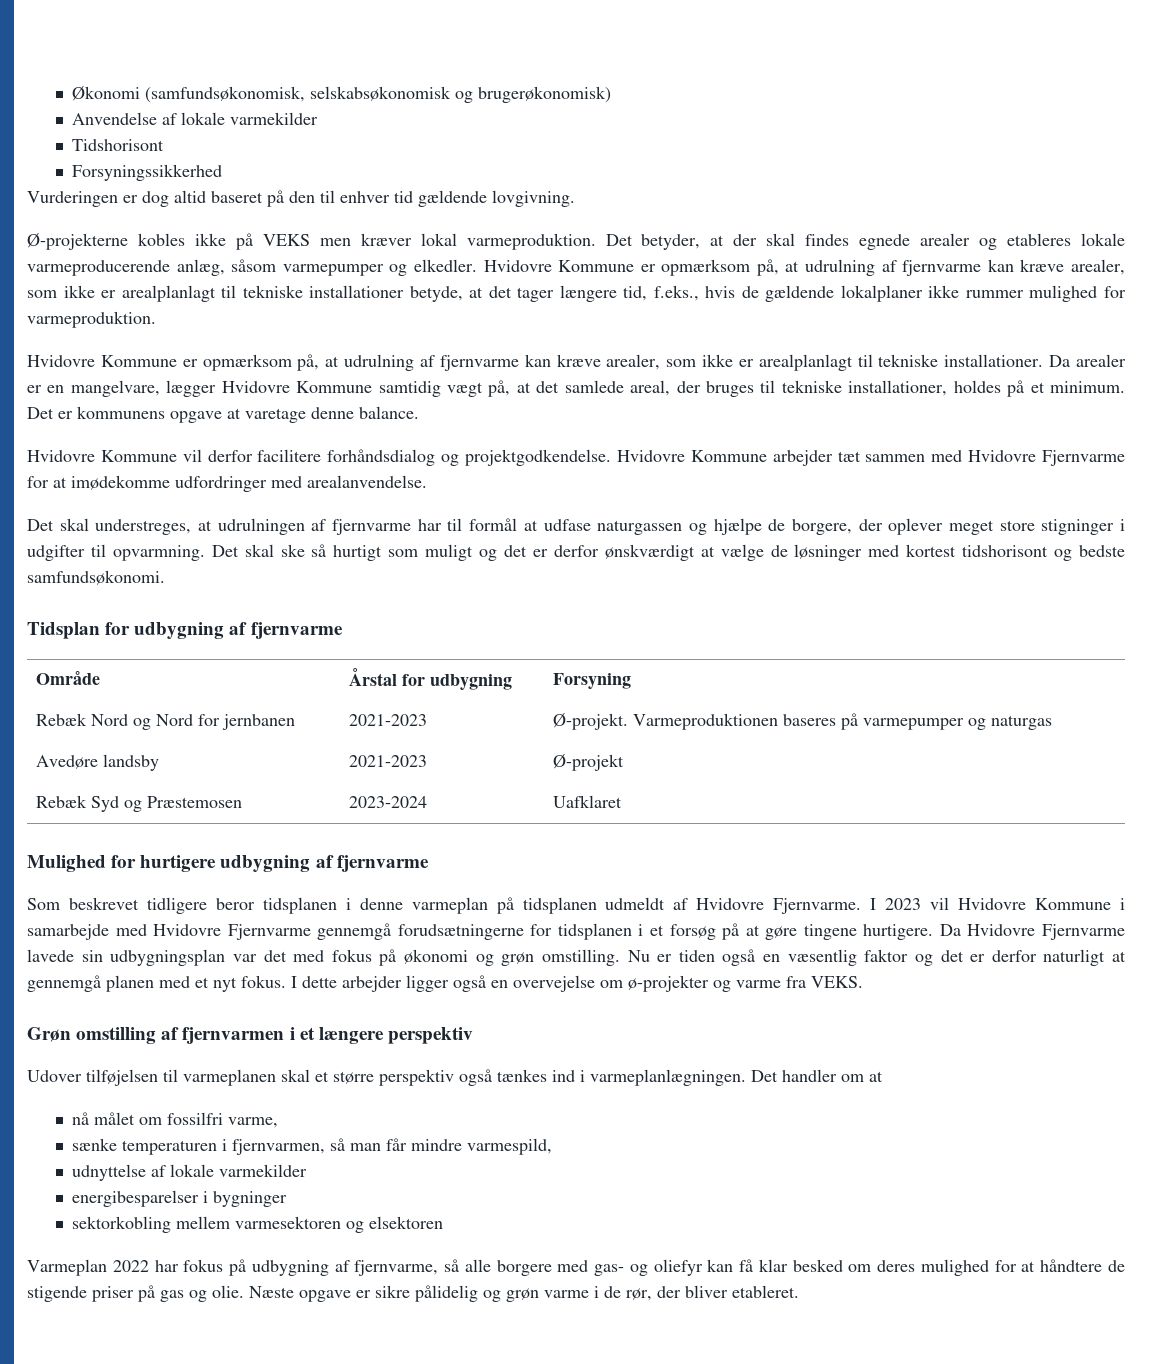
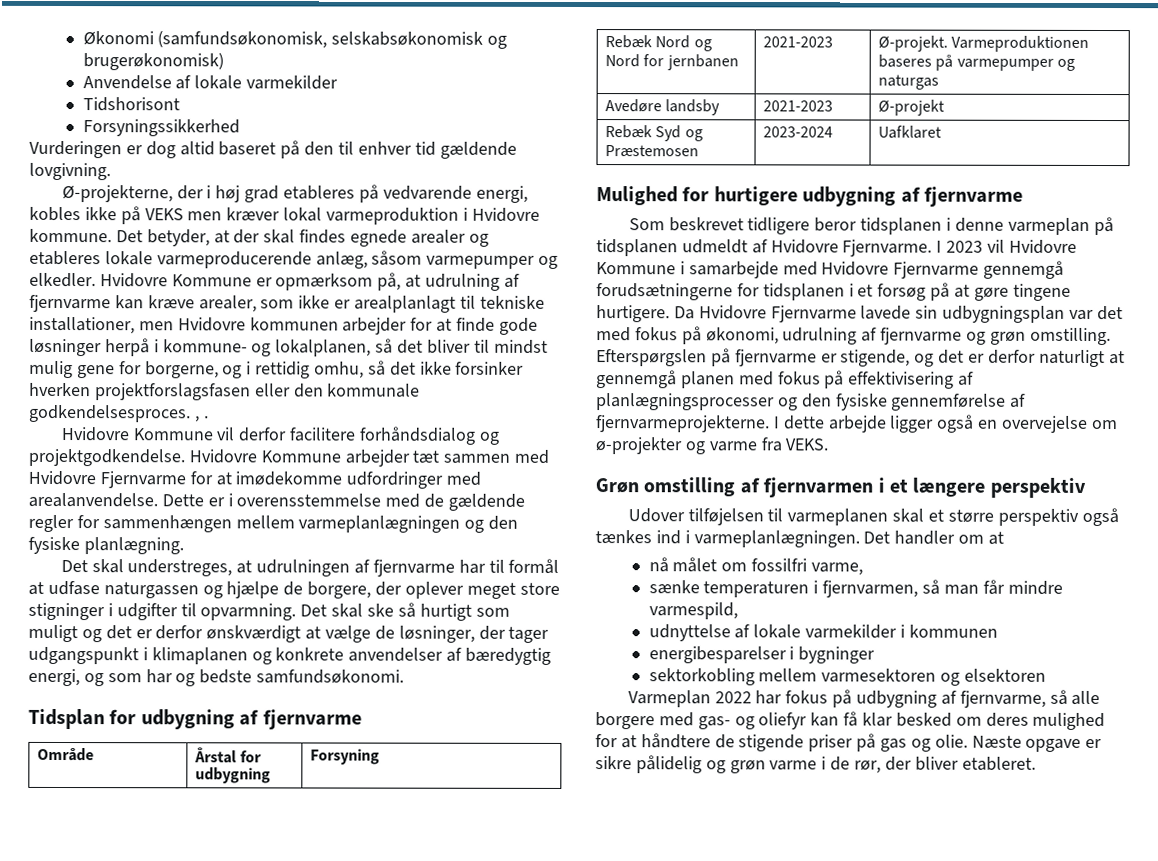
[27,232,128,250] Ø-projekterne -> [61,184,528,203] Ø-projekterne, der i høj grad etableres på vedvarende energi,
[466,233,596,250] varmeproduktion. -> [326,207,540,225] [29,228,112,243] varmeproduktion i Hvidovre kommune.
[309,285,1126,302] [27,311,156,328] [27,354,1127,371] [27,380,1126,397] [27,406,419,423] installationer betyde, at det tager længere tid, f.eks., hvis de gældende lokalplaner ikke rummer mulighed for varmeproduktion. // Hvidovre Kommune er opmærksom på, at udrulning af fjernvarme kan kræve arealer, som ikke er arealplanlagt til tekniske installationer. Da arealer er en mangelvare, lægger Hvidovre Kommune samtidig vægt på, at det samlede areal, der bruges til tekniske installationer, holdes på et minimum. Det er kommunens opgave at varetage denne balance. -> [29,316,538,335] [29,338,548,357] [29,360,525,379] [29,382,421,401] [29,404,209,423] installationer, men Hvidovre kommunen arbejder for at finde gode løsninger herpå i kommune- og lokalplanen, så det bliver til mindst mulig gene for borgerne, og i rettidig omhu, så det ikke forsinker hverken projektforslagsfasen eller den kommunale godkendelsesproces. , .
(427, 481) none -> [161,493,526,511] [28,514,519,533] [28,536,184,555] Dette er i overensstemmelse med de gældende regler for sammenhængen mellem varmeplanlægningen og den fysiske planlægning.
[794,544,1049,561] løsninger med kortest tidshorisont -> [398,625,550,643] [28,646,552,665] [28,668,173,687] løsninger, der tager udgangspunkt i klimaplanen og konkrete anvendelser af bæredygtig energi, og som har
[404,949,909,966] økonomi og grøn omstilling. Nu er tiden også en væsentlig faktor -> [705,327,1111,346] [596,348,911,367] økonomi, udrulning af fjernvarme og grøn omstilling. Efterspørgslen på fjernvarme er stigende,
[195,975,286,992] et nyt fokus. -> [777,370,975,389] [596,393,1027,411] [595,415,770,433] fokus på effektivisering af planlægningsprocesser og den fysiske gennemførelse af fjernvarmeprojekterne.
[342,976,402,992] arbejder -> [827,415,887,433] arbejde
(307, 1170) none -> [899,624,998,638] i kommunen

